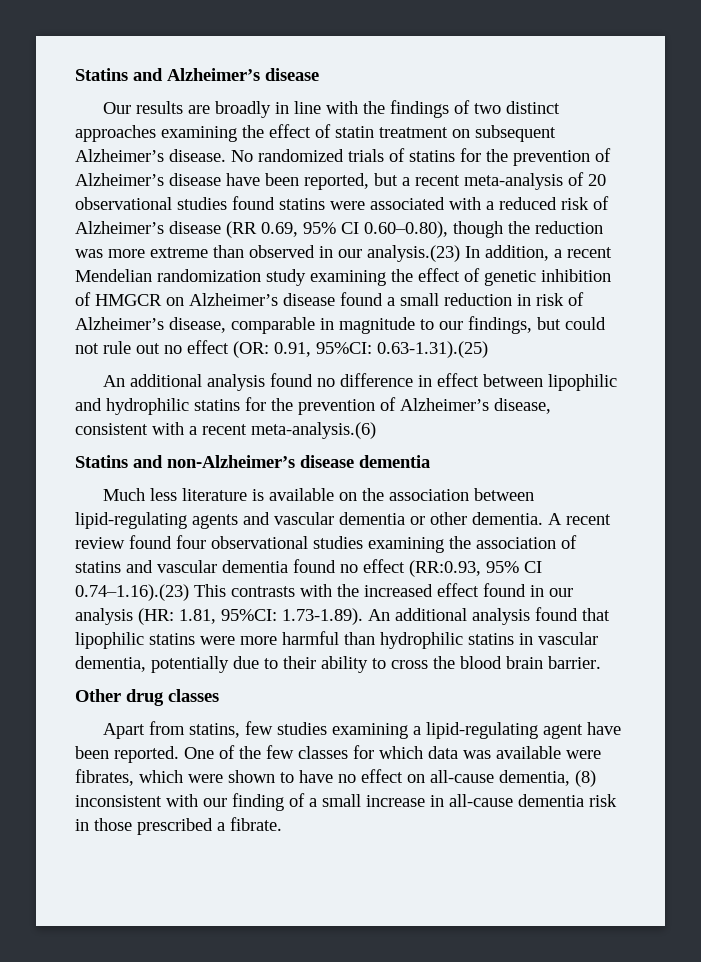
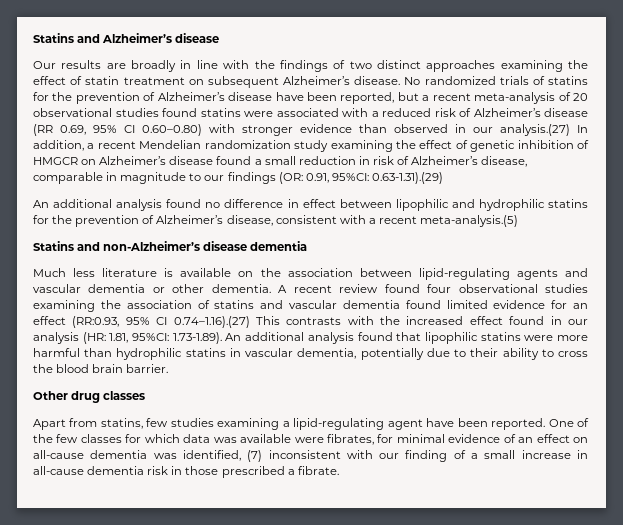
[364,221,603,238] [75,247,208,258] 0.60–0.80), though the reduction was more extreme -> [142,124,352,136] 0.60–0.80) with stronger evidence
[367,245,460,262] analysis.(23) -> [500,124,570,136] analysis.(27)
[468,316,606,334] [75,340,229,354] findings, but could not rule out no effect -> [227,172,276,184] findings
[377,341,488,358] 0.63-1.31).(25) -> [371,172,443,184] 0.63-1.31).(29)
[251,422,376,439] meta-analysis.(6) -> [420,215,519,227] meta-analysis.(5)
[340,564,358,573] no -> [446,300,588,309] limited evidence for an
[75,584,189,601] 0.74–1.16).(23) -> [173,316,250,328] 0.74–1.16).(27)
[139,769,596,787] which were shown to have no effect on all-cause dementia, (8) -> [377,434,588,443] [33,450,263,462] for minimal evidence of an effect on all-cause dementia was identified, (7)

